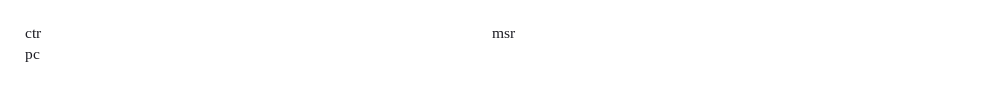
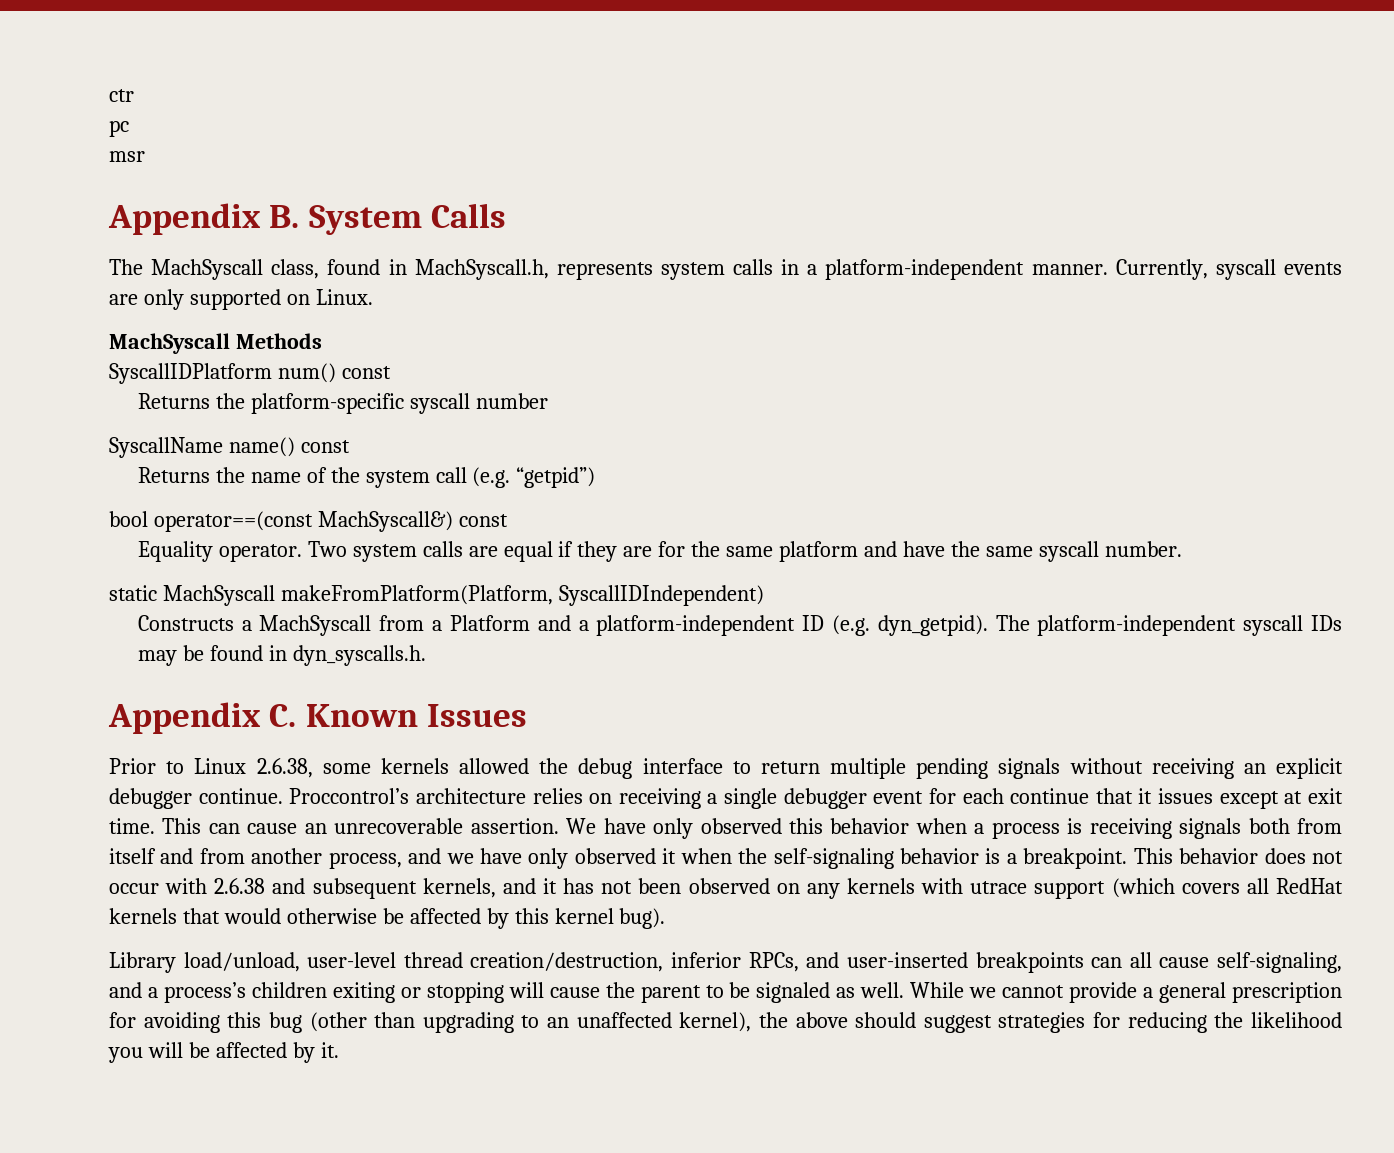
(516, 34) none -> [108,203,506,235] [109,259,1342,280] [109,289,373,310] [109,333,322,354] [109,363,391,384] [137,393,548,414] [109,437,350,458] [137,467,596,488] [109,511,508,532] [137,541,1182,562] [109,585,764,606] [137,615,1343,636] [137,645,426,666] [108,702,527,734] [109,758,1343,779] [109,788,1343,809] [109,818,1343,839] [109,848,1343,869] [109,878,1343,899] [109,908,666,929] [109,952,1342,973] [109,982,1343,1003] [109,1012,1342,1033] [108,1042,339,1063] // Appendix B. System Calls // The MachSyscall class, found in MachSyscall.h, represents system calls in a platform-independent manner. Currently, syscall events are only supported on Linux. // MachSyscall Methods // SyscallIDPlatform num() const // Returns the platform-specific syscall number // SyscallName name() const // Returns the name of the system call (e.g. “getpid”) // bool operator==(const MachSyscall&) const // Equality operator. Two system calls are equal if they are for the same platform and have the same syscall number. // static MachSyscall makeFromPlatform(Platform, SyscallIDIndependent) // Constructs a MachSyscall from a Platform and a platform-independent ID (e.g. dyn_getpid). The platform-independent syscall IDs may be found in dyn_syscalls.h. // Appendix C. Known Issues // Prior to Linux 2.6.38, some kernels allowed the debug interface to return multiple pending signals without receiving an explicit debugger continue. Proccontrol’s architecture relies on receiving a single debugger event for each continue that it issues except at exit time. This can cause an unrecoverable assertion. We have only observed this behavior when a process is receiving signals both from itself and from another process, and we have only observed it when the self-signaling behavior is a breakpoint. This behavior does not occur with 2.6.38 and subsequent kernels, and it has not been observed on any kernels with utrace support (which covers all RedHat kernels that would otherwise be affected by this kernel bug). // Library load/unload, user-level thread creation/destruction, inferior RPCs, and user-inserted breakpoints can all cause self-signaling, and a process’s children exiting or stopping will cause the parent to be signaled as well. While we cannot provide a general prescription for avoiding this bug (other than upgrading to an unaffected kernel), the above should suggest strategies for reducing the likelihood you will be affected by it.

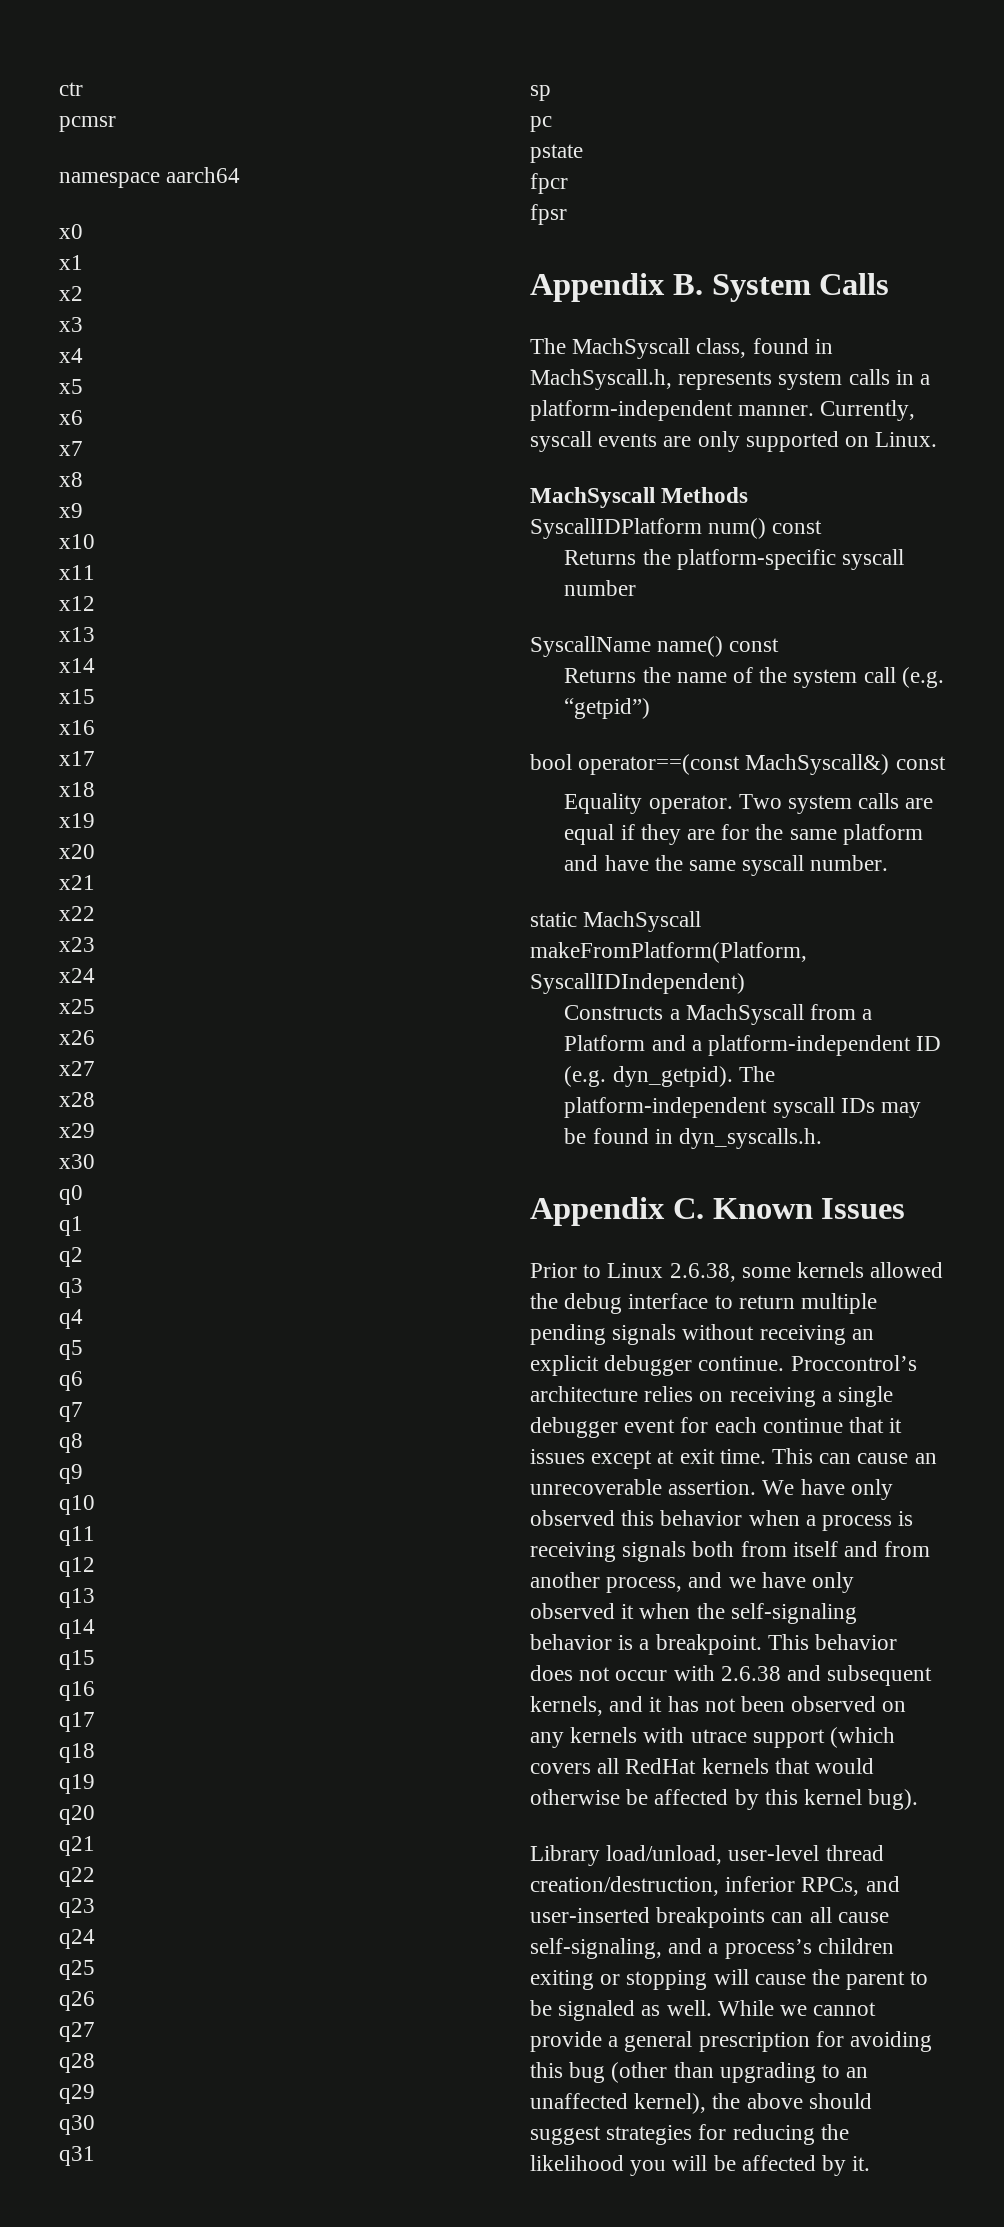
[109,120,129,137] [109,151,145,162] pc // msr -> [59,116,116,132] [59,167,241,188] [59,224,83,239] [59,255,83,270] [59,286,83,301] [59,317,83,332] [59,348,83,363] [59,379,83,394] [59,410,83,425] [59,441,83,456] [59,472,83,487] [59,503,83,518] [59,534,95,549] [59,565,95,580] [59,596,95,611] [59,627,95,642] [59,658,95,673] [59,689,95,704] [59,720,95,735] [59,751,95,766] [59,782,95,797] [59,813,95,828] [59,844,95,859] [59,875,95,890] [59,906,95,921] [59,937,95,952] [59,968,95,983] [59,999,95,1014] [59,1030,95,1045] [59,1061,95,1076] [59,1092,95,1107] [59,1123,95,1138] [59,1154,95,1169] [59,1185,83,1205] [59,1216,83,1236] [59,1247,83,1267] [59,1278,83,1298] [59,1309,83,1329] [59,1340,83,1360] [59,1371,83,1391] [59,1402,83,1422] [59,1433,83,1453] [59,1464,83,1484] [59,1495,95,1515] [59,1526,95,1546] [59,1557,95,1577] [59,1588,95,1608] [59,1619,95,1639] [59,1650,95,1670] [59,1681,95,1701] [59,1712,95,1732] [59,1743,95,1763] [59,1774,95,1794] [59,1805,95,1825] [59,1836,95,1856] [59,1867,95,1887] [59,1898,95,1918] [59,1929,95,1949] [59,1960,95,1980] [59,1991,95,2011] [59,2022,95,2042] [59,2053,95,2073] [59,2084,95,2104] [59,2115,95,2135] [59,2146,95,2166] [530,85,551,101] [530,116,552,132] [530,144,583,163] [530,173,568,194] [530,204,567,225] pcmsr // namespace aarch64 // x0 // x1 // x2 // x3 // x4 // x5 // x6 // x7 // x8 // x9 // x10 // x11 // x12 // x13 // x14 // x15 // x16 // x17 // x18 // x19 // x20 // x21 // x22 // x23 // x24 // x25 // x26 // x27 // x28 // x29 // x30 // q0 // q1 // q2 // q3 // q4 // q5 // q6 // q7 // q8 // q9 // q10 // q11 // q12 // q13 // q14 // q15 // q16 // q17 // q18 // q19 // q20 // q21 // q22 // q23 // q24 // q25 // q26 // q27 // q28 // q29 // q30 // q31 // sp // pc // pstate // fpcr // fpsr

